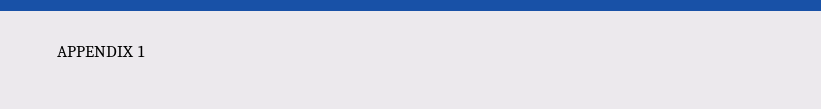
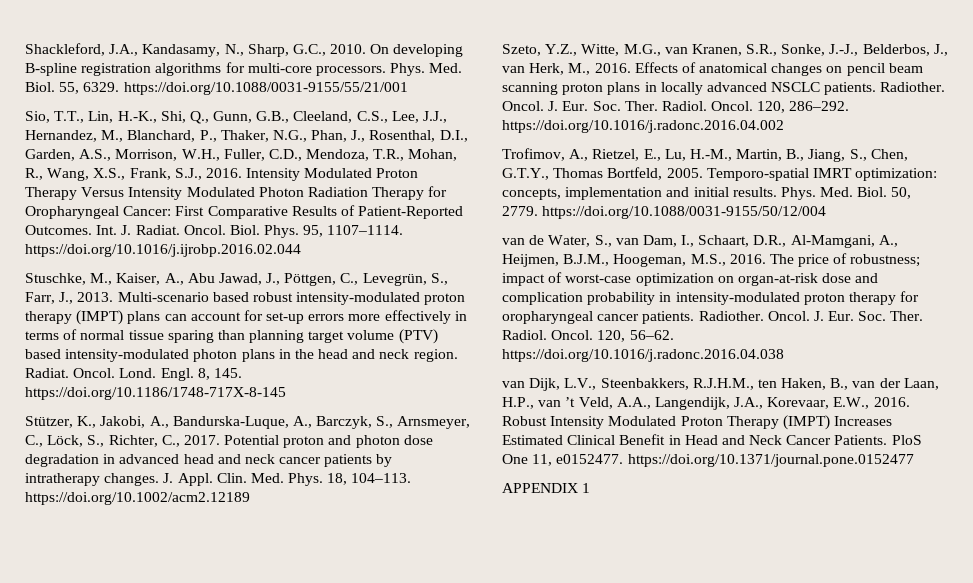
(57, 51) none -> [25,43,464,57] [25,62,463,76] [25,82,408,95] [25,111,448,124] [25,130,468,142] [25,149,458,161] [25,168,419,181] [25,186,448,200] [25,205,464,219] [25,225,404,238] [25,244,301,257] [25,273,448,286] [25,292,466,305] [25,310,467,325] [25,329,438,344] [25,349,458,362] [25,368,242,381] [25,387,286,400] [25,416,471,429] [25,435,433,448] [25,454,393,467] [25,473,412,486] [25,492,250,505] [502,44,948,56] [502,62,923,76] [502,82,946,95] [502,101,850,113] [502,120,784,133] [502,148,908,162] [502,167,938,181] [502,187,912,200] [502,206,827,219] [502,235,898,248] [502,253,921,267] [502,272,879,286] [502,291,920,305] [502,311,924,324] [502,330,674,342] [502,349,784,362] [502,378,939,391] [502,397,910,410] [502,415,893,430] [502,434,922,445] [502,454,914,467] Shackleford, J.A., Kandasamy, N., Sharp, G.C., 2010. On developing B-spline registration algorithms for multi-core processors. Phys. Med. Biol. 55, 6329. https://doi.org/10.1088/0031-9155/55/21/001 // Sio, T.T., Lin, H.-K., Shi, Q., Gunn, G.B., Cleeland, C.S., Lee, J.J., Hernandez, M., Blanchard, P., Thaker, N.G., Phan, J., Rosenthal, D.I., Garden, A.S., Morrison, W.H., Fuller, C.D., Mendoza, T.R., Mohan, R., Wang, X.S., Frank, S.J., 2016. Intensity Modulated Proton Therapy Versus Intensity Modulated Photon Radiation Therapy for Oropharyngeal Cancer: First Comparative Results of Patient-Reported Outcomes. Int. J. Radiat. Oncol. Biol. Phys. 95, 1107–1114. https://doi.org/10.1016/j.ijrobp.2016.02.044 // Stuschke, M., Kaiser, A., Abu Jawad, J., Pöttgen, C., Levegrün, S., Farr, J., 2013. Multi-scenario based robust intensity-modulated proton therapy (IMPT) plans can account for set-up errors more effectively in terms of normal tissue sparing than planning target volume (PTV) based intensity-modulated photon plans in the head and neck region. Radiat. Oncol. Lond. Engl. 8, 145. https://doi.org/10.1186/1748-717X-8-145 // Stützer, K., Jakobi, A., Bandurska-Luque, A., Barczyk, S., Arnsmeyer, C., Löck, S., Richter, C., 2017. Potential proton and photon dose degradation in advanced head and neck cancer patients by intratherapy changes. J. Appl. Clin. Med. Phys. 18, 104–113. https://doi.org/10.1002/acm2.12189 // Szeto, Y.Z., Witte, M.G., van Kranen, S.R., Sonke, J.-J., Belderbos, J., van Herk, M., 2016. Effects of anatomical changes on pencil beam scanning proton plans in locally advanced NSCLC patients. Radiother. Oncol. J. Eur. Soc. Ther. Radiol. Oncol. 120, 286–292. https://doi.org/10.1016/j.radonc.2016.04.002 // Trofimov, A., Rietzel, E., Lu, H.-M., Martin, B., Jiang, S., Chen, G.T.Y., Thomas Bortfeld, 2005. Temporo-spatial IMRT optimization: concepts, implementation and initial results. Phys. Med. Biol. 50, 2779. https://doi.org/10.1088/0031-9155/50/12/004 // van de Water, S., van Dam, I., Schaart, D.R., Al-Mamgani, A., Heijmen, B.J.M., Hoogeman, M.S., 2016. The price of robustness; impact of worst-case optimization on organ-at-risk dose and complication probability in intensity-modulated proton therapy for oropharyngeal cancer patients. Radiother. Oncol. J. Eur. Soc. Ther. Radiol. Oncol. 120, 56–62. https://doi.org/10.1016/j.radonc.2016.04.038 // van Dijk, L.V., Steenbakkers, R.J.H.M., ten Haken, B., van der Laan, H.P., van ’t Veld, A.A., Langendijk, J.A., Korevaar, E.W., 2016. Robust Intensity Modulated Proton Therapy (IMPT) Increases Estimated Clinical Benefit in Head and Neck Cancer Patients. PloS One 11, e0152477. https://doi.org/10.1371/journal.pone.0152477 //

